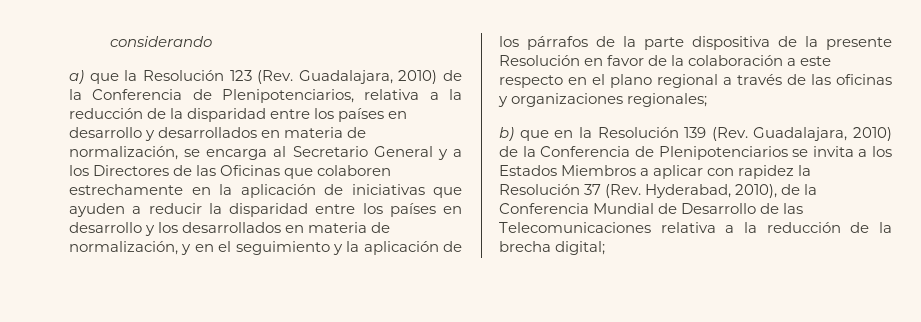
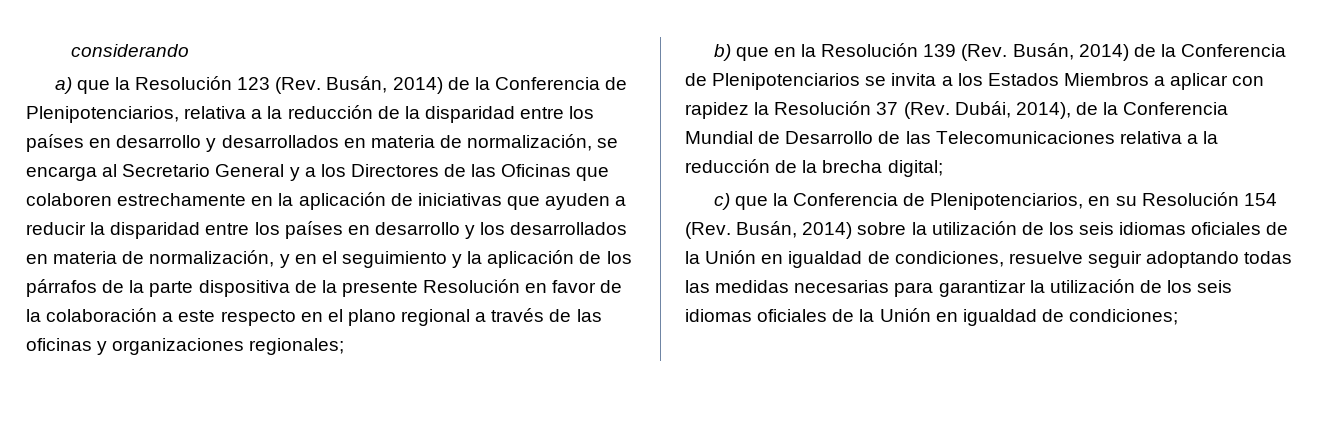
[298,70,438,84] Guadalajara, 2010) -> [326,76,443,94] Busán, 2014)
[753,127,892,141] Guadalajara, 2010) -> [1012,43,1129,61] Busán, 2014)
[645,184,778,198] Hyderabad, 2010), -> [954,101,1071,119] Dubái, 2014),
(606, 248) none -> [713,192,1277,210] [685,221,1289,239] [685,250,1293,268] [685,279,1233,297] [685,308,1179,326] // c) que la Conferencia de Plenipotenciarios, en su Resolución 154 (Rev. Busán, 2014) sobre la utilización de los seis idiomas oficiales de la Unión en igualdad de condiciones, resuelve seguir adoptando todas las medidas necesarias para garantizar la utilización de los seis idiomas oficiales de la Unión en igualdad de condiciones;

